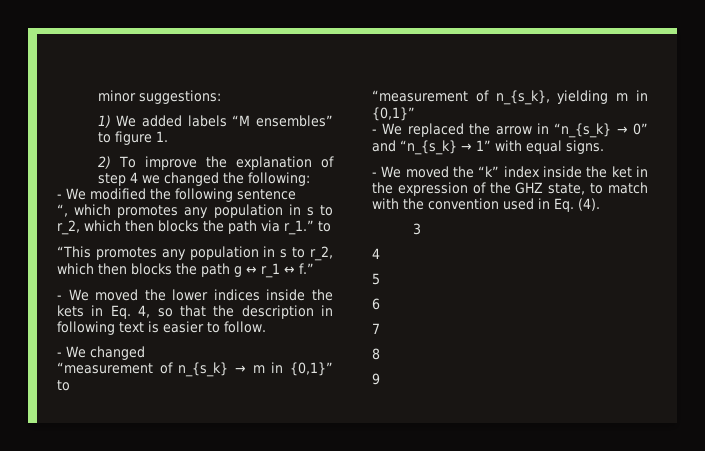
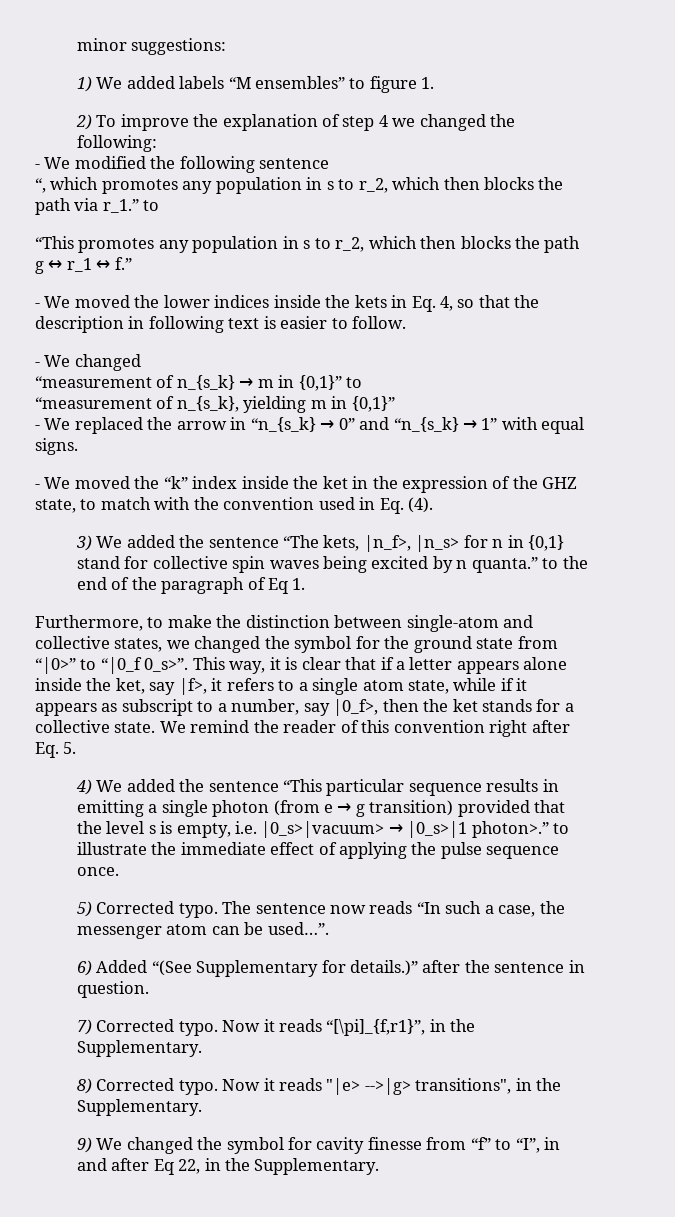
[412,223,421,235] [372,248,380,259] [372,273,380,285] [372,298,380,310] [372,323,380,334] [372,348,380,360] [372,373,380,385] 3 // 4 // 5 // 6 // 7 // 8 // 9 -> [75,535,565,552] [76,556,588,573] [76,577,306,594] [35,615,534,632] [35,636,558,653] [35,657,568,674] [35,678,528,695] [35,699,574,716] [35,720,570,737] [35,742,77,758] [75,779,559,796] [76,800,566,817] [76,821,570,838] [76,842,560,859] [76,867,119,876] [76,901,565,918] [76,922,329,939] [76,960,585,977] [76,981,149,998] [76,1019,476,1036] [76,1040,202,1057] [76,1078,562,1095] [76,1099,202,1116] [76,1137,561,1154] [76,1158,380,1175] 3) We added the sentence “The kets, |n_f>, |n_s> for n in {0,1} stand for collective spin waves being excited by n quanta.” to the end of the paragraph of Eq 1. // Furthermore, to make the distinction between single-atom and collective states, we changed the symbol for the ground state from “|0>” to “|0_f 0_s>”. This way, it is clear that if a letter appears alone inside the ket, say |f>, it refers to a single atom state, while if it appears as subscript to a number, say |0_f>, then the ket stands for a collective state. We remind the reader of this convention right after Eq. 5. // 4) We added the sentence “This particular sequence results in emitting a single photon (from e → g transition) provided that the level s is empty, i.e. |0_s>|vacuum> → |0_s>|1 photon>.” to illustrate the immediate effect of applying the pulse sequence once. // 5) Corrected typo. The sentence now reads “In such a case, the messenger atom can be used…”. // 6) Added “(See Supplementary for details.)” after the sentence in question. // 7) Corrected typo. Now it reads “[\pi]_{f,r1}”, in the Supplementary. // 8) Corrected typo. Now it reads "|e> -->|g> transitions", in the Supplementary. // 9) We changed the symbol for cavity finesse from “f” to “I”, in and after Eq 22, in the Supplementary.

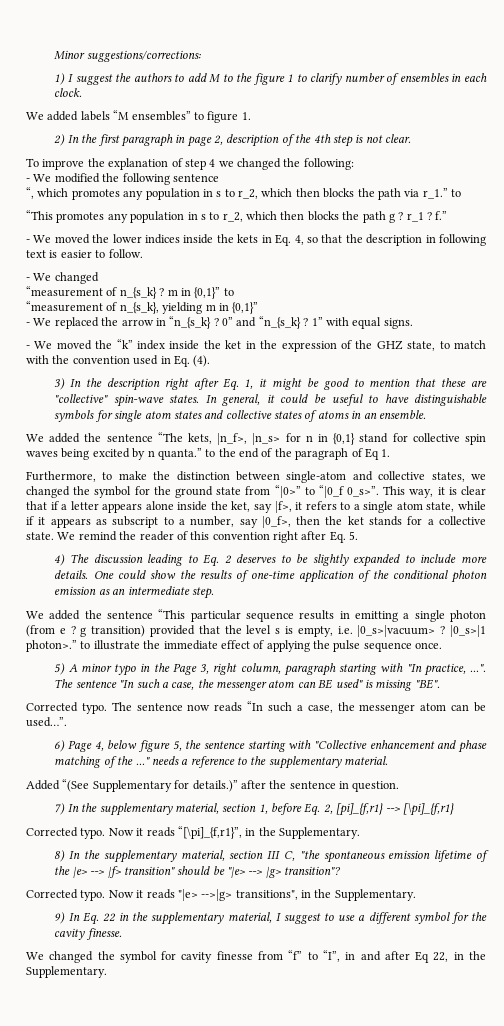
[76,38,227,55] minor suggestions: -> [54,50,201,62] Minor suggestions/corrections:
(92, 84) none -> [68,73,488,85] [54,88,83,97] I suggest the authors to add M to the figure 1 to clarify number of ensembles in each clock. //
(92, 122) none -> [67,134,412,147] In the first paragraph in page 2, description of the 4th step is not clear. //
[48,258,111,272] ↔ r_1 ↔ -> [398,212,432,222] ? r_1 ?
[239,378,254,388] → -> [159,288,165,296] ?
[320,420,335,430] → -> [213,318,219,326] ?
[463,420,478,430] → -> [303,318,309,326] ?
(92, 543) none -> [70,378,488,391] [54,394,487,407] [54,410,426,422] In the description right after Eq. 1, it might be good to mention that these are "collective" spin-wave states. In general, it could be useful to have distinguishable symbols for single atom states and collective states of atoms in an ensemble. //
(92, 787) none -> [70,554,488,567] [54,570,488,583] [54,586,214,599] The discussion leading to Eq. 2 deserves to be slightly expanded to include more details. One could show the results of one-time application of the conditional photon emission as an intermediate step. //
[337,803,352,813] → -> [70,626,76,634] ?
[388,824,403,834] → -> [440,626,446,634] ?
(92, 909) none -> [68,663,486,676] [54,679,440,691] A minor typo in the Page 3, right column, paragraph starting with "In practice, ...". The sentence "In such a case, the messenger atom can BE used" is missing "BE". //
(92, 968) none -> [68,740,487,753] [54,756,389,769] Page 4, below figure 5, the sentence starting with "Collective enhancement and phase matching of the ..." needs a reference to the supplementary material. //
(92, 1027) none -> [67,803,454,816] In the supplementary material, section 1, before Eq. 2, [pi]_{f,r1} --> [\pi]_{f,r1} //
(92, 1086) none -> [69,850,490,863] [54,866,342,878] In the supplementary material, section III C, "the spontaneous emission lifetime of the |e> --> |f> transition" should be "|e> --> |g> transition"? //
(92, 1145) none -> [68,912,488,925] [54,928,122,940] In Eq. 22 in the supplementary material, I suggest to use a different symbol for the cavity finesse. //

